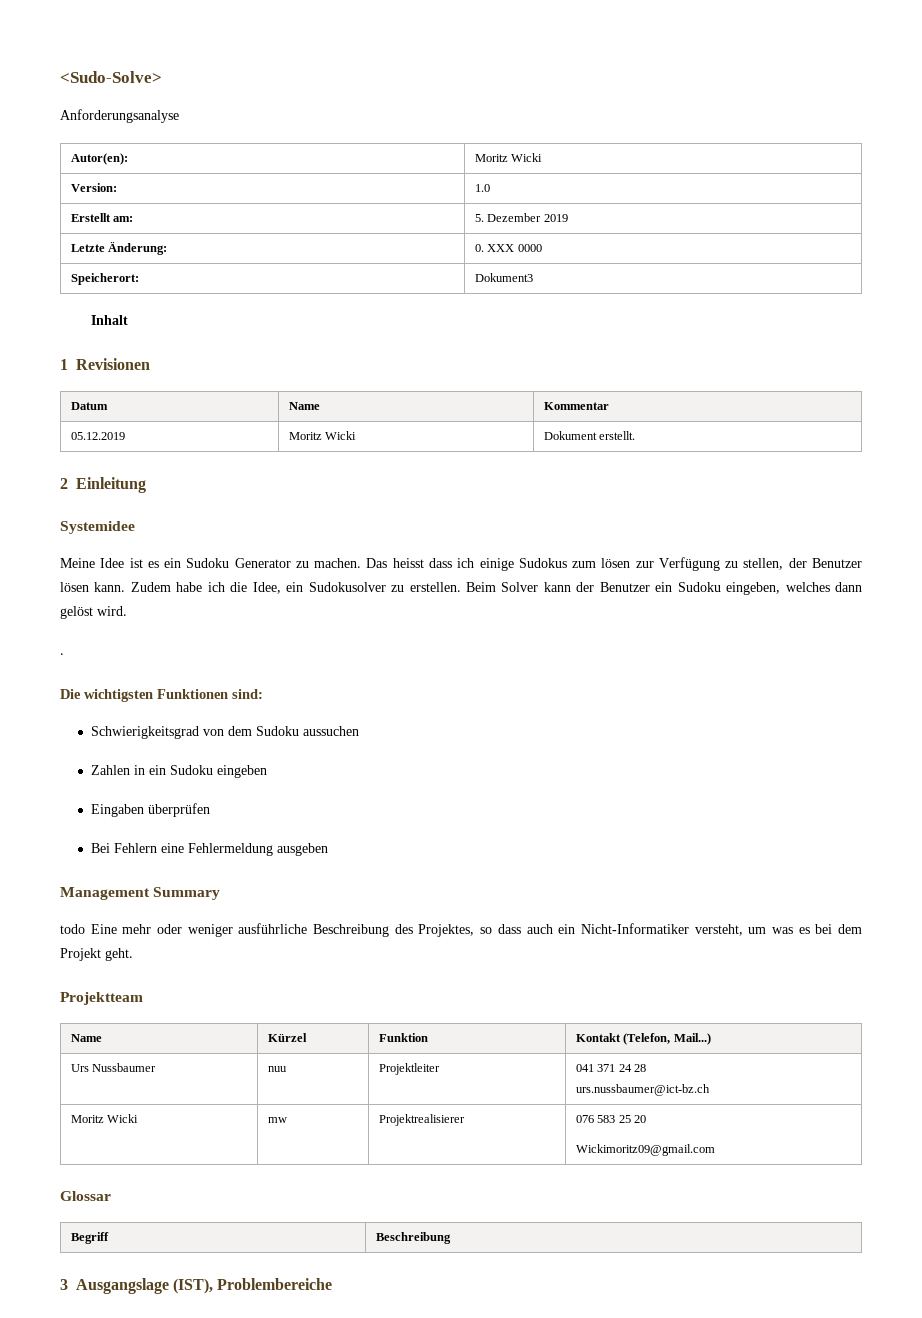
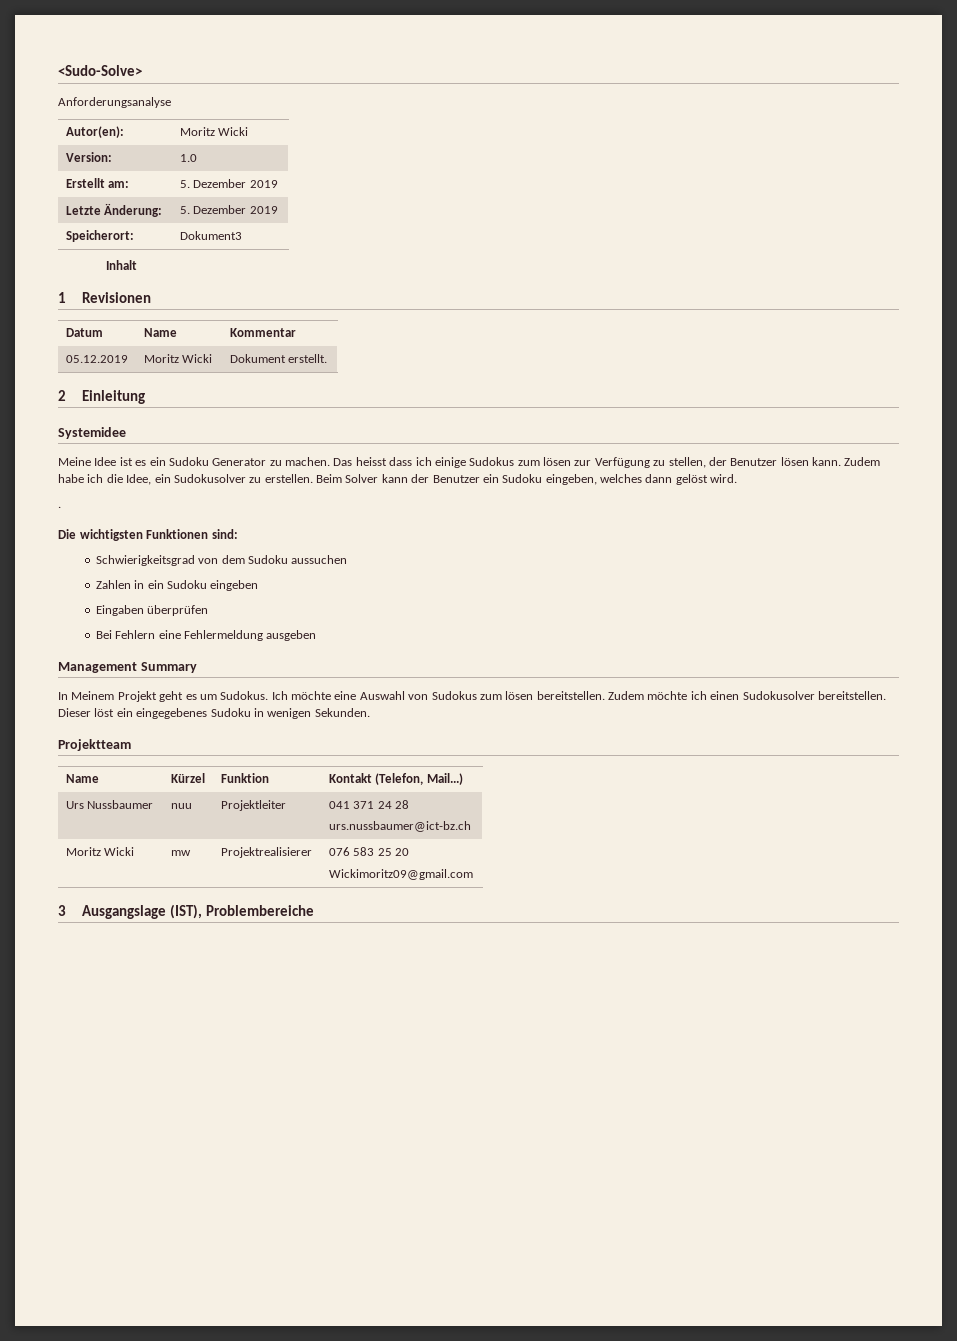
[474,244,542,252] 0. XXX 0000 -> [179,205,278,214] 5. Dezember 2019
[60,923,863,937] [60,948,133,961] todo Eine mehr oder weniger ausführliche Beschreibung des Projektes, so dass auch ein Nicht-Informatiker versteht, um was es bei dem Projekt geht. -> [58,691,886,702] [58,708,370,719] In Meinem Projekt geht es um Sudokus. Ich möchte eine Auswahl von Sudokus zum lösen bereitstellen. Zudem möchte ich einen Sudokusolver bereitstellen. Dieser löst ein eingegebenes Sudoku in wenigen Sekunden.
[60,1191,111,1201] [70,1232,109,1244] [375,1232,451,1244] // Glossar // Begriff | Beschreibung -> (473, 874) none

